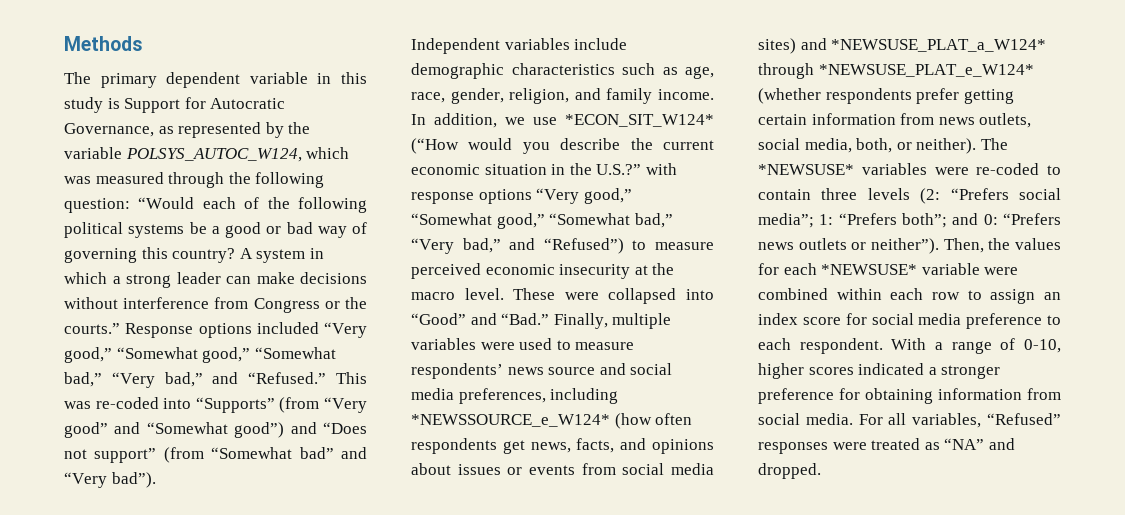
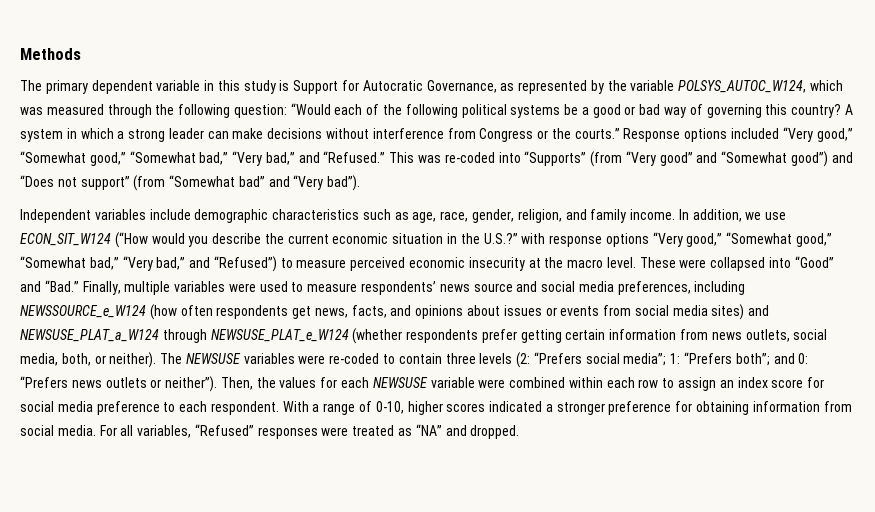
[565,114,714,127] *ECON_SIT_W124* -> [20,233,111,246] ECON_SIT_W124
[411,414,610,427] *NEWSSOURCE_e_W124* -> [20,305,146,318] NEWSSOURCE_e_W124
[831,39,1047,52] [758,63,1034,79] *NEWSUSE_PLAT_a_W124* through *NEWSUSE_PLAT_e_W124* -> [20,329,349,343] NEWSUSE_PLAT_a_W124 through NEWSUSE_PLAT_e_W124
[758,164,854,175] *NEWSUSE* -> [185,353,241,364] NEWSUSE
[821,264,918,275] *NEWSUSE* -> [372,377,428,388] NEWSUSE

